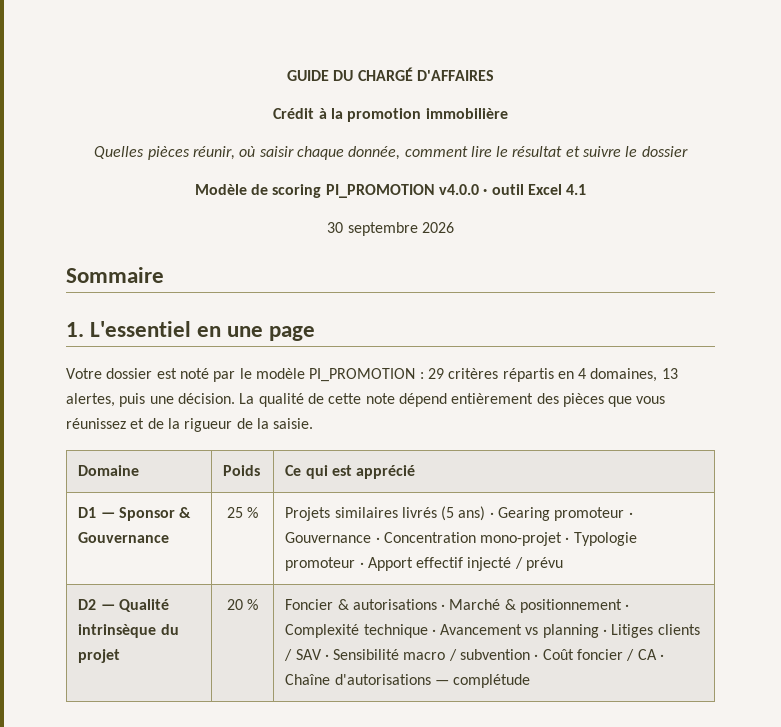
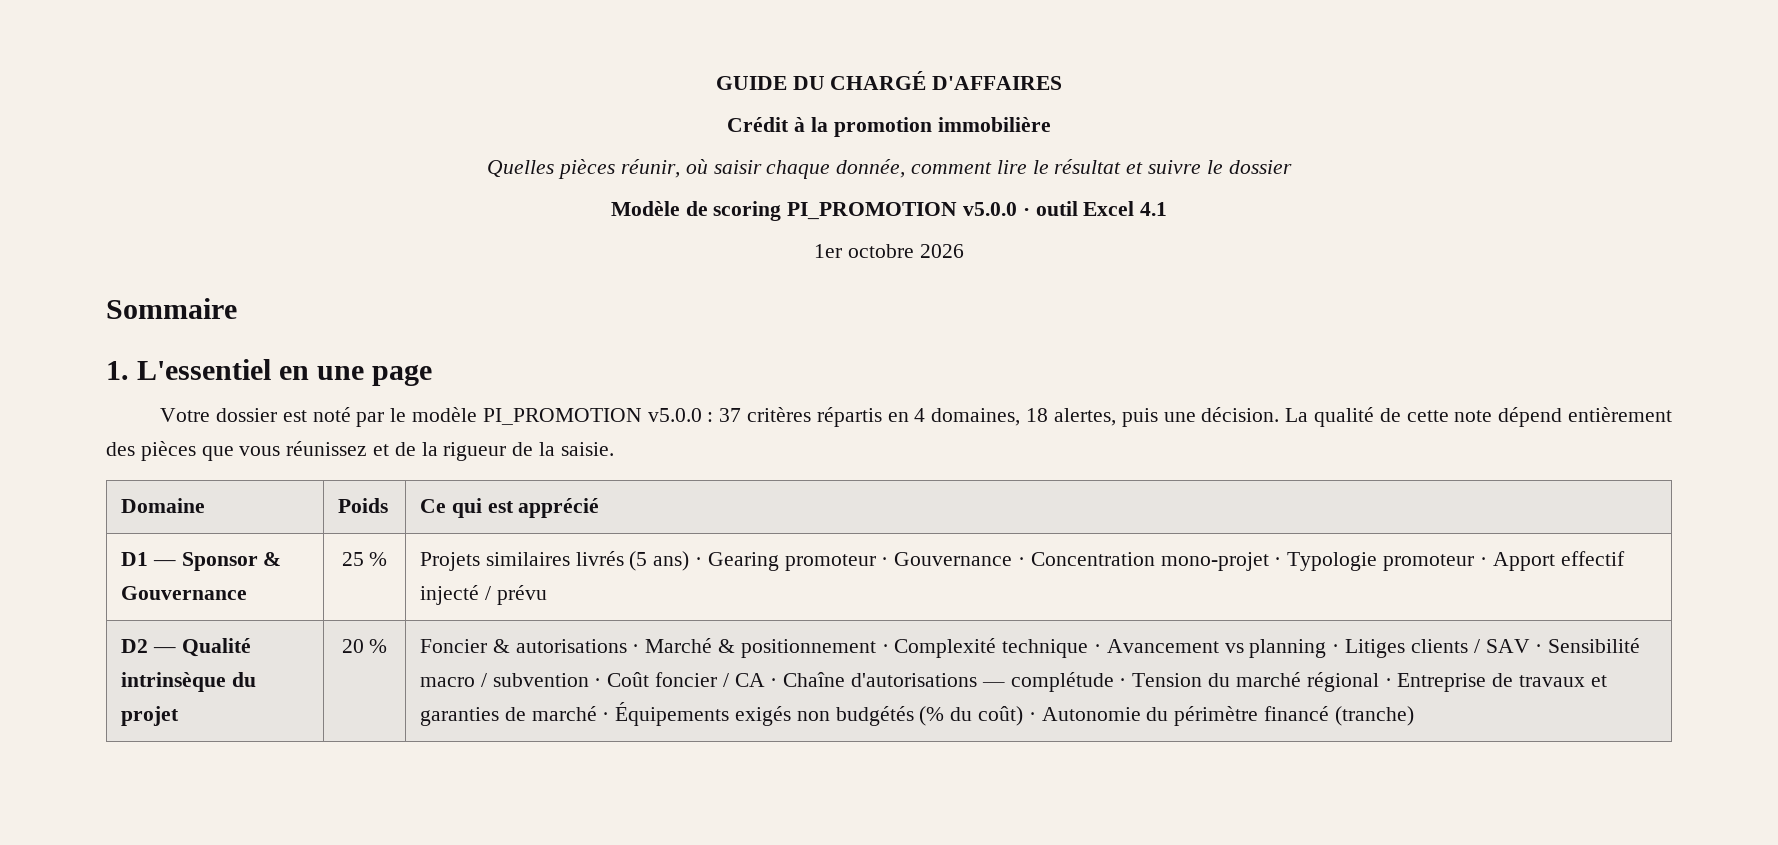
[439,184,479,195] v4.0.0 -> [962,202,1017,216] v5.0.0
[327,222,418,236] 30 septembre -> [814,244,914,258] 1er octobre
[419,368,444,379] : 29 -> [647,408,742,422] v5.0.0 : 37
[661,368,678,379] 13 -> [1026,408,1049,422] 18
(531, 681) none -> [1119,672,1607,692] [420,702,1414,726] · Tension du marché régional · Entreprise de travaux et garanties de marché · Équipements exigés non budgétés (% du coût) · Autonomie du périmètre financé (tranche)

